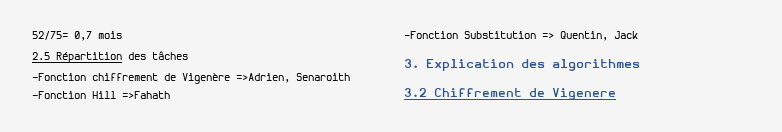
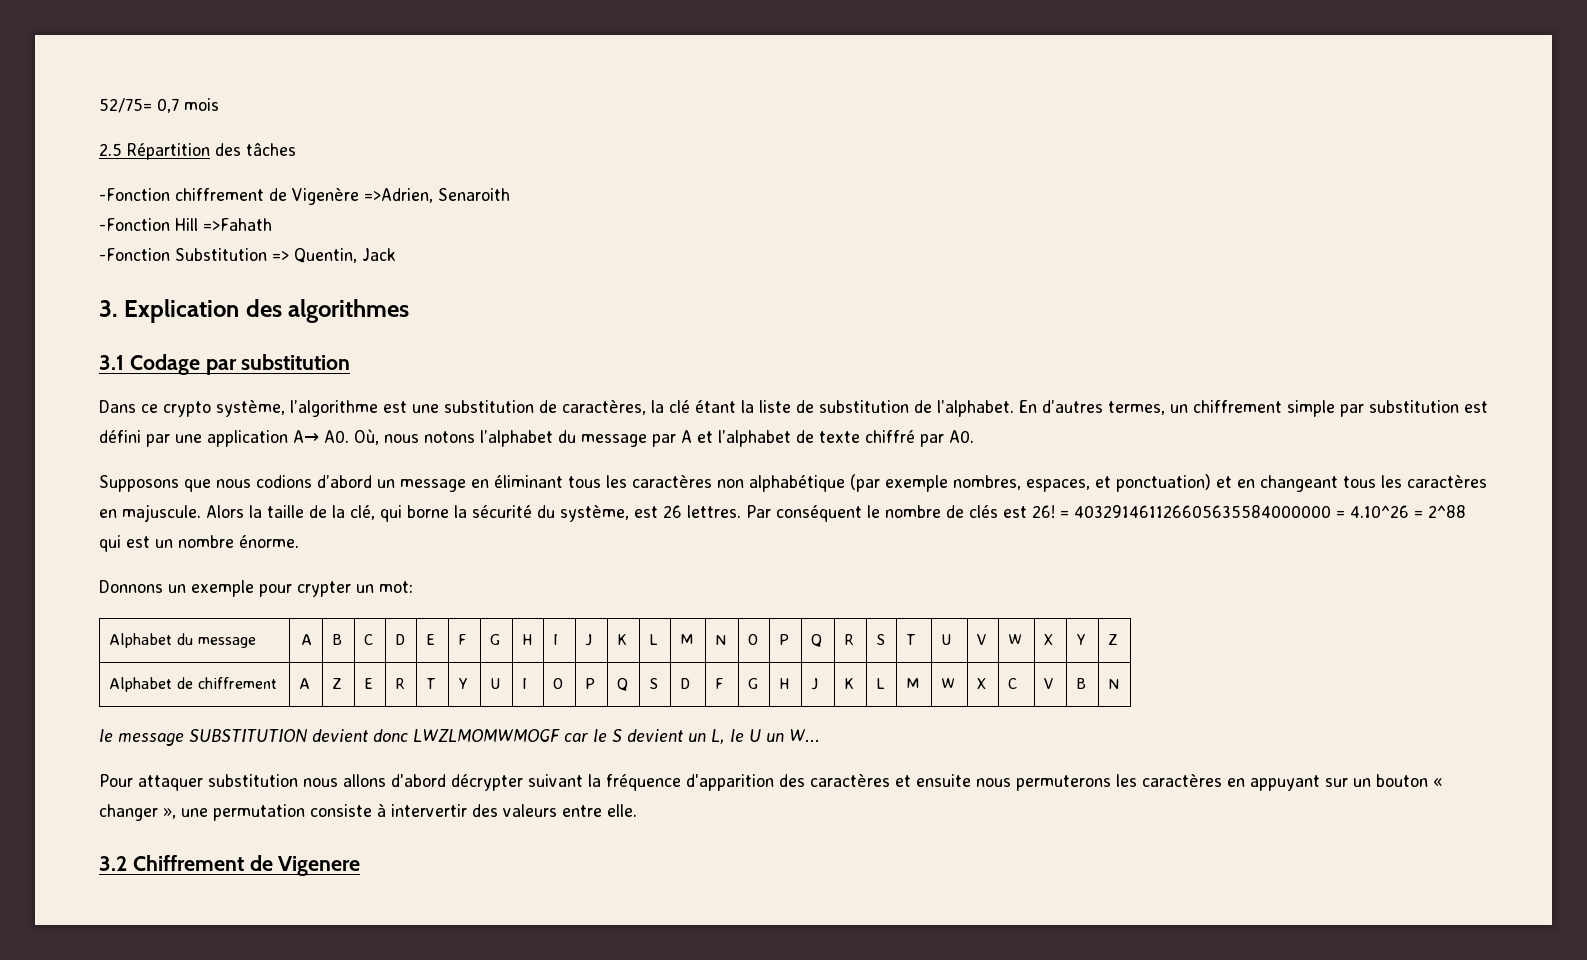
(640, 65) none -> [99,354,351,375] [99,400,1488,417] [99,429,974,447] [99,474,1487,492] [99,504,1466,522] [99,535,299,552] [99,580,413,597] [109,633,257,648] [300,634,312,645] [332,634,343,645] [364,634,374,645] [395,634,406,645] [426,634,436,645] [458,634,468,645] [490,634,501,645] [522,634,533,645] [553,634,559,645] [585,634,593,646] [617,634,628,645] [649,634,659,645] [680,634,694,645] [715,635,727,645] [748,634,759,645] [779,634,790,645] [811,634,823,647] [844,634,855,645] [876,634,886,645] [906,634,917,645] [941,634,952,645] [977,634,988,645] [1008,634,1023,645] [1044,634,1054,645] [1076,634,1087,645] [1108,634,1119,645] [109,677,278,692] [299,678,311,689] [332,678,343,689] [364,678,374,689] [395,678,406,689] [426,678,437,689] [458,678,469,689] [490,678,501,689] [522,678,528,689] [553,678,564,689] [585,678,596,689] [617,678,629,691] [649,678,659,689] [680,678,691,689] [715,678,725,689] [748,678,759,689] [779,678,790,689] [811,678,819,690] [844,678,855,689] [876,678,886,689] [906,678,920,689] [941,678,956,689] [977,678,987,689] [1008,678,1018,689] [1044,678,1055,689] [1076,678,1087,689] [1108,679,1120,689] [99,729,820,746] [99,774,1443,791] [99,803,637,821] // 3.1 Codage par substitution // Dans ce crypto système, l’algorithme est une substitution de caractères, la clé étant la liste de substitution de l’alphabet. En d’autres termes, un chiffrement simple par substitution est défini par une application A→ A0. Où, nous notons l’alphabet du message par A et l’alphabet de texte chiffré par A0. // Supposons que nous codions d’abord un message en éliminant tous les caractères non alphabétique (par exemple nombres, espaces, et ponctuation) et en changeant tous les caractères en majuscule. Alors la taille de la clé, qui borne la sécurité du système, est 26 lettres. Par conséquent le nombre de clés est 26! = 403291461126605635584000000 = 4.10^26 = 2^88 qui est un nombre énorme. // Donnons un exemple pour crypter un mot: // Alphabet du message | A | B | C | D | E | F | G | H | I | J | K | L | M | N | O | P | Q | R | S | T | U | V | W | X | Y | Z // Alphabet de chiffrement | A | Z | E | R | T | Y | U | I | O | P | Q | S | D | F | G | H | J | K | L | M | W | X | C | V | B | N // le message SUBSTITUTION devient donc LWZLMOMWMOGF car le S devient un L, le U un W... // Pour attaquer substitution nous allons d'abord décrypter suivant la fréquence d'apparition des caractères et ensuite nous permuterons les caractères en appuyant sur un bouton « changer », une permutation consiste à intervertir des valeurs entre elle.

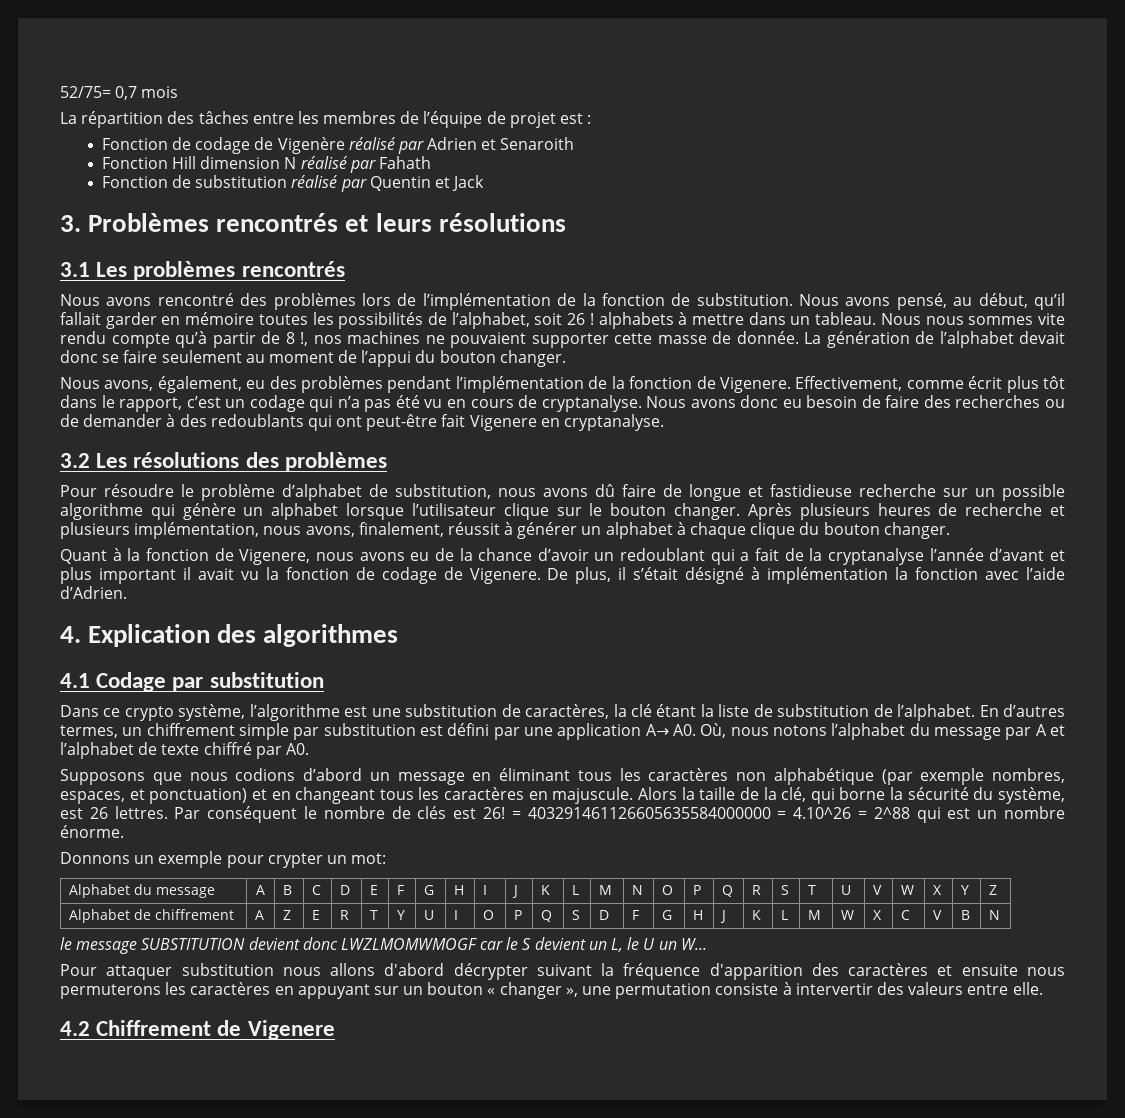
[99,143,210,160] 2.5 Répartition -> [60,111,164,128] La répartition
[99,188,510,205] [99,218,272,231] [99,248,396,263] [99,300,118,317] // -Fonction chiffrement de Vigenère =>Adrien, Senaroith // -Fonction Hill =>Fahath // -Fonction Substitution => Quentin, Jack // 3. -> [252,111,592,128] [101,137,575,154] [101,156,431,173] [101,175,485,192] [60,213,566,232] [60,261,345,281] [60,293,1066,310] [60,312,1065,329] [60,331,1065,348] [60,350,566,367] [60,376,1065,393] [60,395,1065,412] [60,414,665,431] [60,452,387,472] [60,484,1065,501] [60,503,1066,520] [60,522,950,539] [60,548,1066,565] [60,567,1066,584] [60,586,127,599] [60,626,81,643] entre les membres de l’équipe de projet est : // Fonction de codage de Vigenère réalisé par Adrien et Senaroith // Fonction Hill dimension N réalisé par Fahath // Fonction de substitution réalisé par Quentin et Jack // 3. Problèmes rencontrés et leurs résolutions // 3.1 Les problèmes rencontrés // Nous avons rencontré des problèmes lors de l’implémentation de la fonction de substitution. Nous avons pensé, au début, qu’il fallait garder en mémoire toutes les possibilités de l’alphabet, soit 26 ! alphabets à mettre dans un tableau. Nous nous sommes vite rendu compte qu’à partir de 8 !, nos machines ne pouvaient supporter cette masse de donnée. La génération de l’alphabet devait donc se faire seulement au moment de l’appui du bouton changer. // Nous avons, également, eu des problèmes pendant l’implémentation de la fonction de Vigenere. Effectivement, comme écrit plus tôt dans le rapport, c’est un codage qui n’a pas été vu en cours de cryptanalyse. Nous avons donc eu besoin de faire des recherches ou de demander à des redoublants qui ont peut-être fait Vigenere en cryptanalyse. // 3.2 Les résolutions des problèmes // Pour résoudre le problème d’alphabet de substitution, nous avons dû faire de longue et fastidieuse recherche sur un possible algorithme qui génère un alphabet lorsque l’utilisateur clique sur le bouton changer. Après plusieurs heures de recherche et plusieurs implémentation, nous avons, finalement, réussit à générer un alphabet à chaque clique du bouton changer. // Quant à la fonction de Vigenere, nous avons eu de la chance d’avoir un redoublant qui a fait de la cryptanalyse l’année d’avant et plus important il avait vu la fonction de codage de Vigenere. De plus, il s’était désigné à implémentation la fonction avec l’aide d’Adrien. // 4.
[99,355,124,370] 3.1 -> [60,673,90,688] 4.1
[99,856,127,871] 3.2 -> [60,1021,90,1036] 4.2

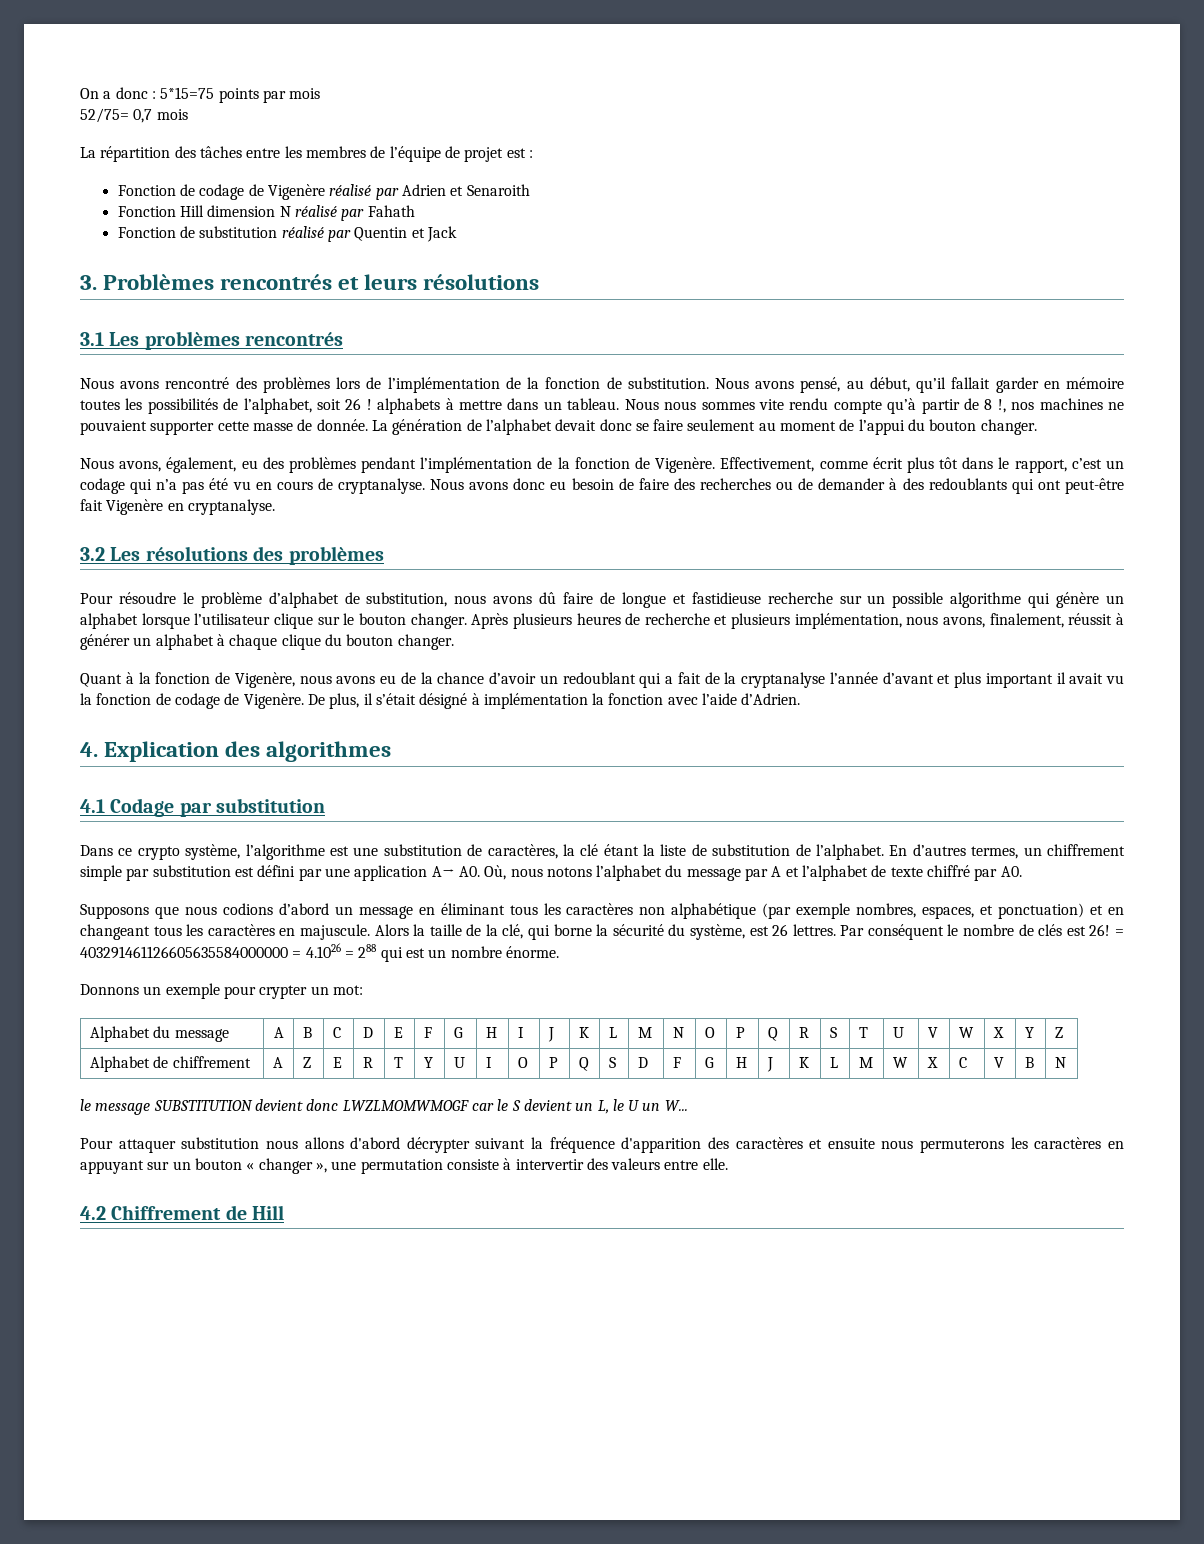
(60, 92) none -> [80,87,321,103] On a donc : 5*15=75 points par mois //
[719,377,791,393] Vigenere. -> [655,457,716,473] Vigenère.
[469,415,537,431] Vigenere -> [106,499,164,515] Vigenère
[239,549,311,565] Vigenere, -> [234,672,295,688] Vigenère,
[469,568,541,584] Vigenere. -> [243,693,304,709] Vigenère.
[793,807,910,819] 4.10^26 = 2^88 -> [305,943,378,958] 4.1026 = 288
[247,1020,335,1040] Vigenere -> [252,1205,285,1220] Hill

